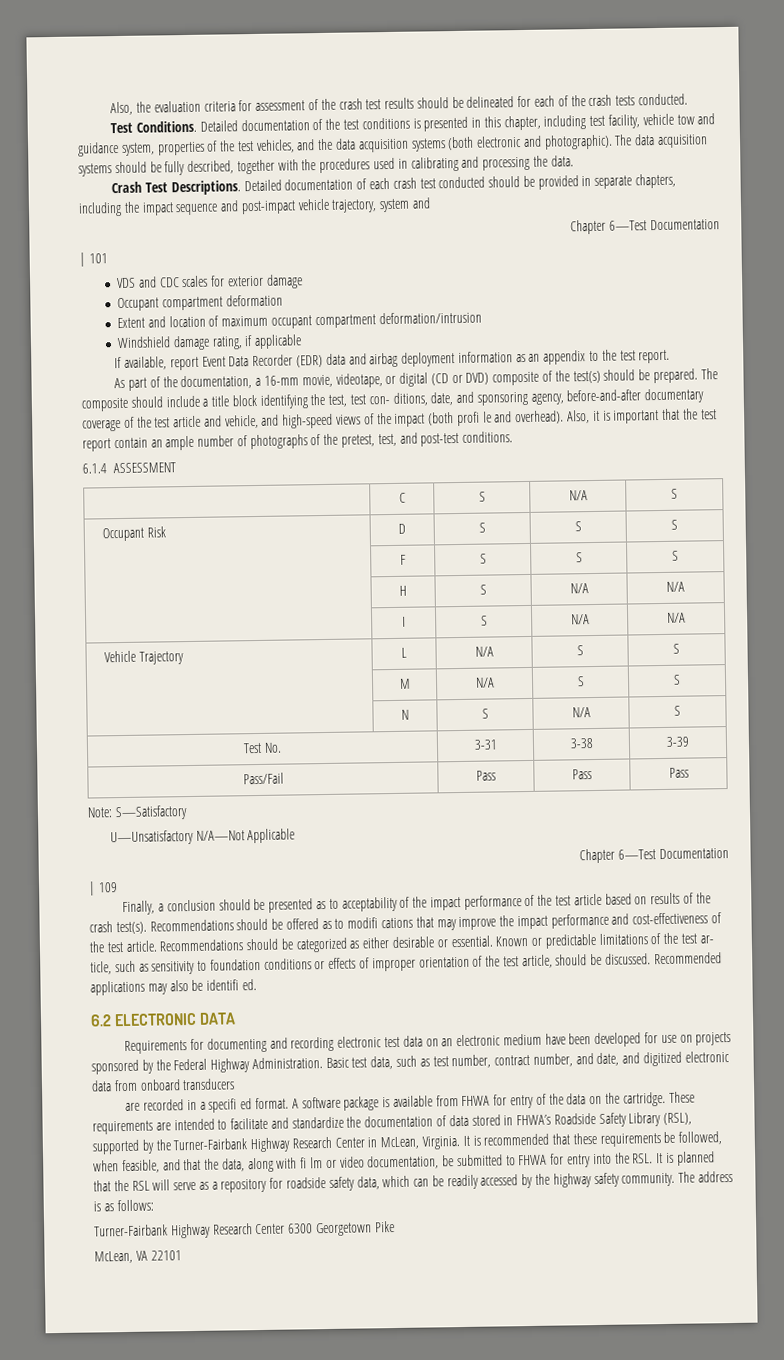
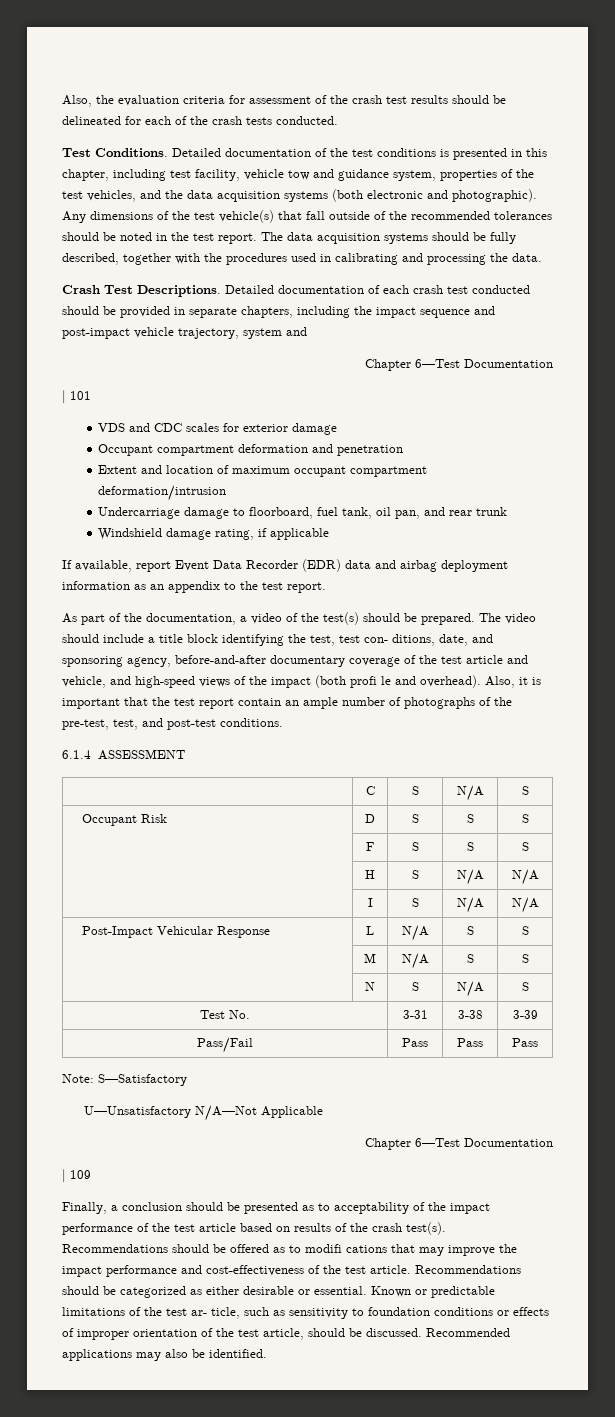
(613, 142) none -> [62,210,552,223] [62,232,257,244] Any dimensions of the test vehicle(s) that fall outside of the recommended tolerances should be noted in the test report.
(283, 300) none -> [312,444,404,456] and penetration
(482, 318) none -> [98,507,508,519] // Undercarriage damage to floorboard, fuel tank, oil pan, and rear trunk
[264,371,540,388] 16-mm movie, videotape, or digital (CD or DVD) composite -> [251,613,282,624] video
[81,397,128,412] composite -> [505,613,536,624] video
[341,434,376,448] pretest, -> [62,719,109,730] pre-test,
[104,650,184,665] Vehicle Trajectory -> [81,926,270,938] Post-Impact Vehicular Response
[206,979,257,991] [90,1012,237,1027] [124,1032,732,1055] [91,1051,730,1075] [91,1078,236,1092] [125,1091,695,1113] [92,1112,693,1135] [92,1131,723,1155] [93,1151,715,1174] [93,1171,733,1193] [93,1199,154,1212] [94,1221,395,1239] [94,1250,182,1264] identifi ed. // 6.2 ELECTRONIC DATA // Requirements for documenting and recording electronic test data on an electronic medium have been developed for use on projects sponsored by the Federal Highway Administration. Basic test data, such as test number, contract number, and date, and digitized electronic data from onboard transducers // are recorded in a specifi ed format. A software package is available from FHWA for entry of the data on the cartridge. These requirements are intended to facilitate and standardize the documentation of data stored in FHWA’s Roadside Safety Library (RSL), supported by the Turner-Fairbank Highway Research Center in McLean, Virginia. It is recommended that these requirements be followed, when feasible, and that the data, along with fi lm or video documentation, be submitted to FHWA for entry into the RSL. It is planned that the RSL will serve as a repository for roadside safety data, which can be readily accessed by the highway safety community. The address is as follows: // Turner-Fairbank Highway Research Center 6300 Georgetown Pike // McLean, VA 22101 -> [209,1349,267,1358] identified.

